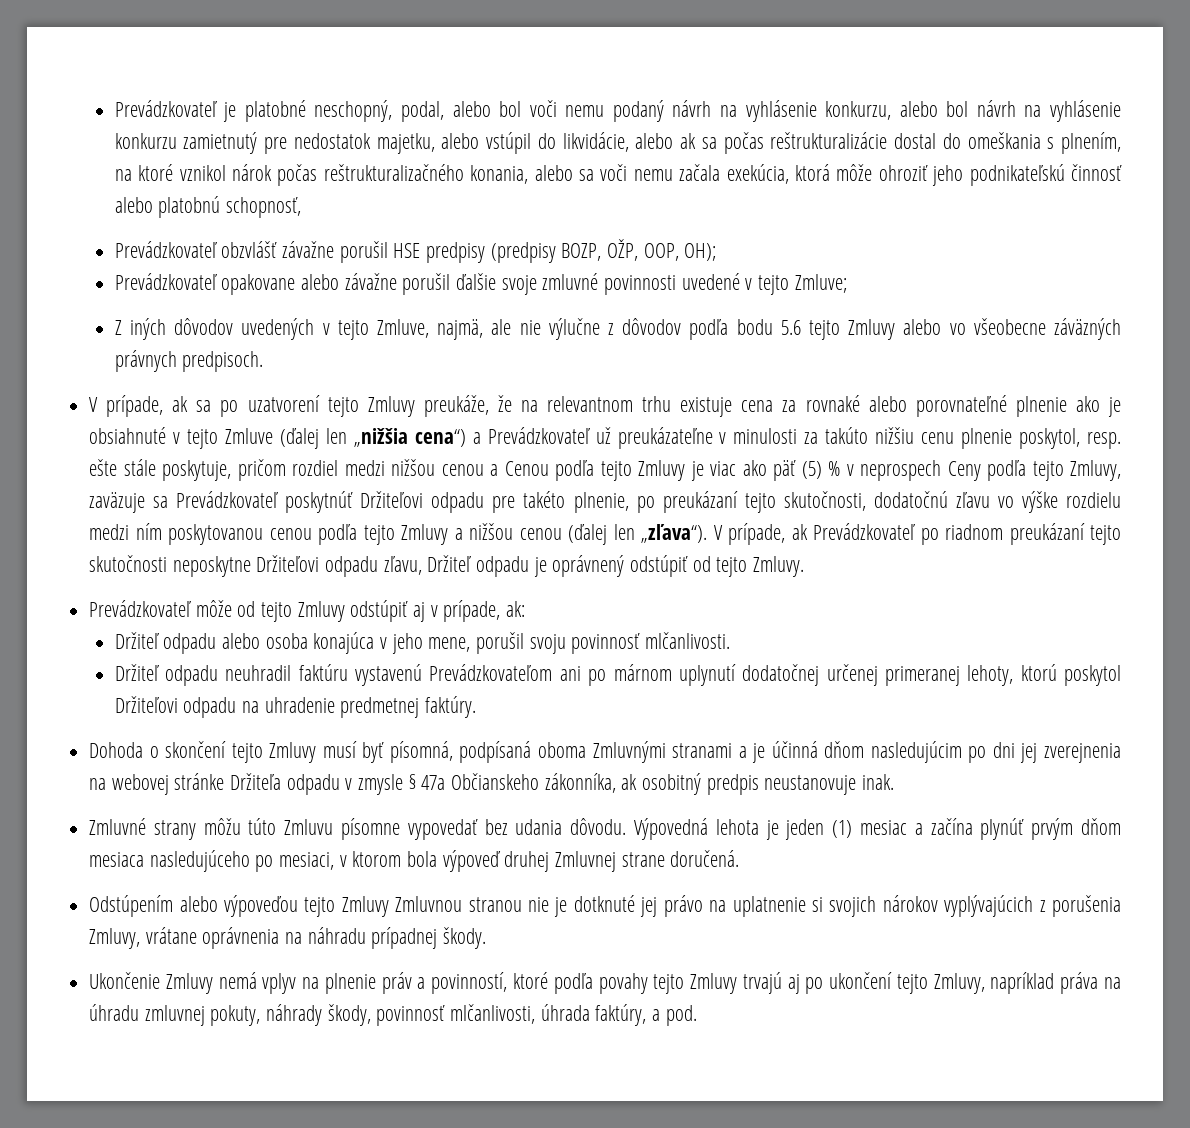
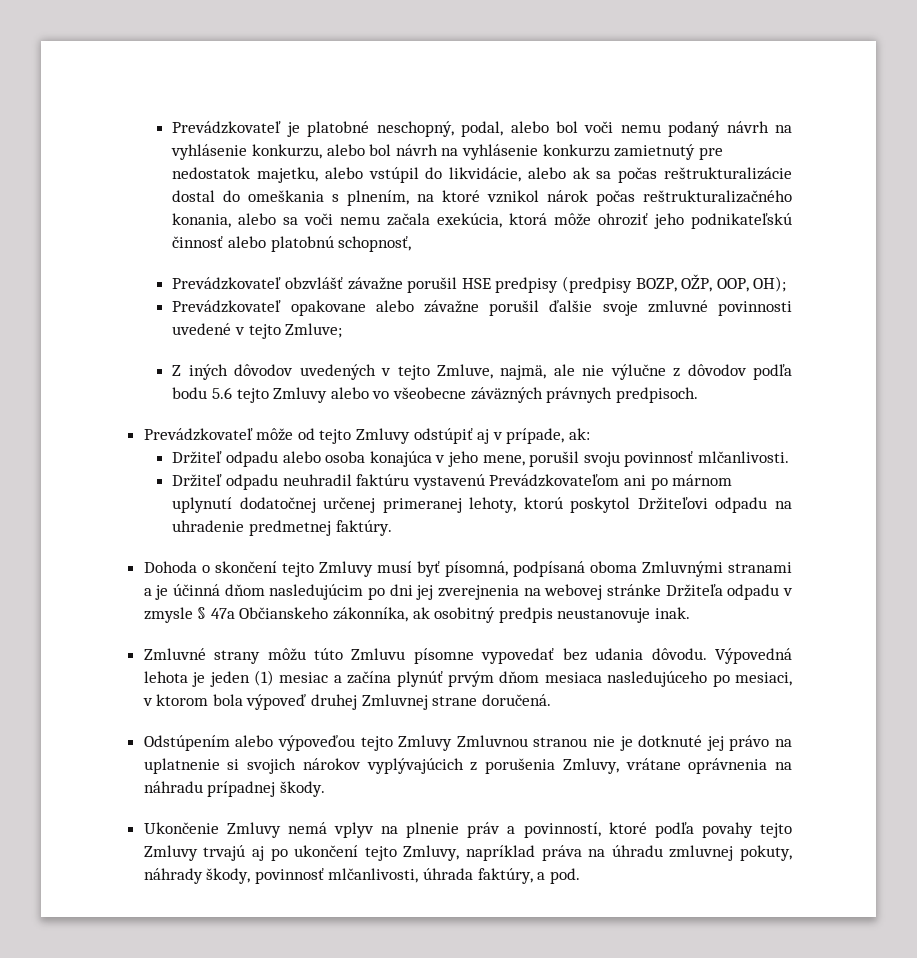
[89,395,1122,417] [89,427,1122,449] [89,459,1122,481] [89,491,1121,513] [89,523,1122,545] [89,555,805,577] // V prípade, ak sa po uzatvorení tejto Zmluvy preukáže, že na relevantnom trhu existuje cena za rovnaké alebo porovnateľné plnenie ako je obsiahnuté v tejto Zmluve (ďalej len „nižšia cena“) a Prevádzkovateľ už preukázateľne v minulosti za takúto nižšiu cenu plnenie poskytol, resp. ešte stále poskytuje, pričom rozdiel medzi nižšou cenou a Cenou podľa tejto Zmluvy je viac ako päť (5) % v neprospech Ceny podľa tejto Zmluvy, zaväzuje sa Prevádzkovateľ poskytnúť Držiteľovi odpadu pre takéto plnenie, po preukázaní tejto skutočnosti, dodatočnú zľavu vo výške rozdielu medzi ním poskytovanou cenou podľa tejto Zmluvy a nižšou cenou (ďalej len „zľava“). V prípade, ak Prevádzkovateľ po riadnom preukázaní tejto skutočnosti neposkytne Držiteľovi odpadu zľavu, Držiteľ odpadu je oprávnený odstúpiť od tejto Zmluvy. -> (698, 395) none

